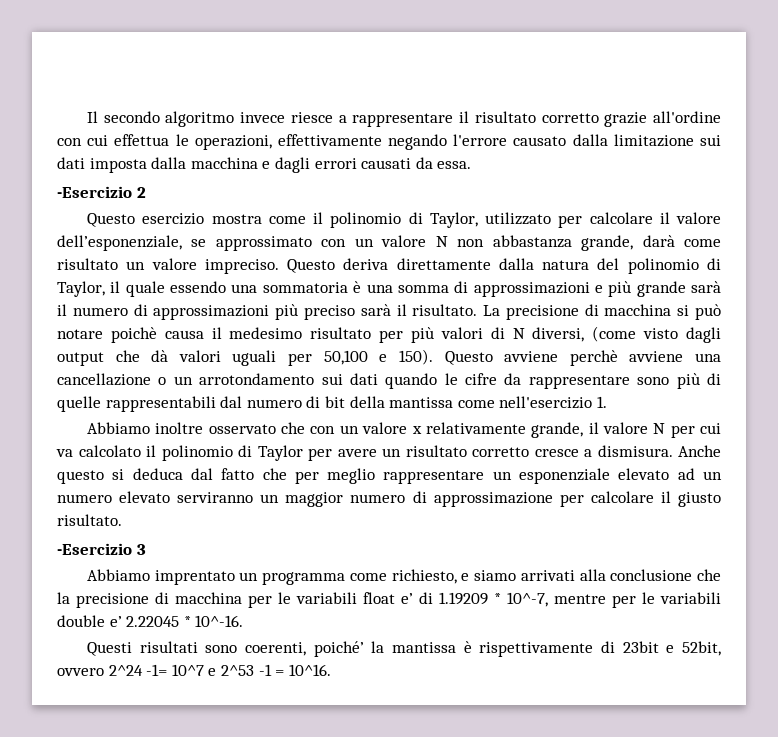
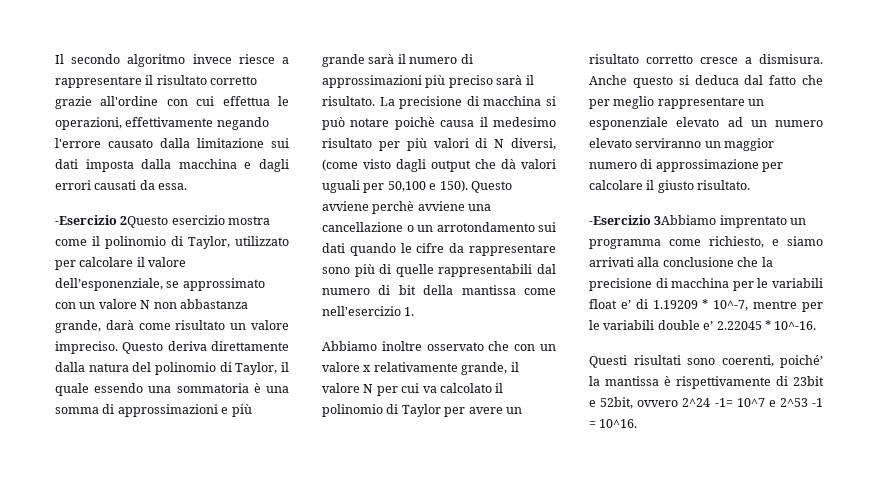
[136,187,146,198] [86,213,135,227] 2 // Questo -> [120,216,169,228] 2Questo
[136,544,146,555] [86,569,150,581] 3 // Abbiamo -> [654,215,717,225] 3Abbiamo

